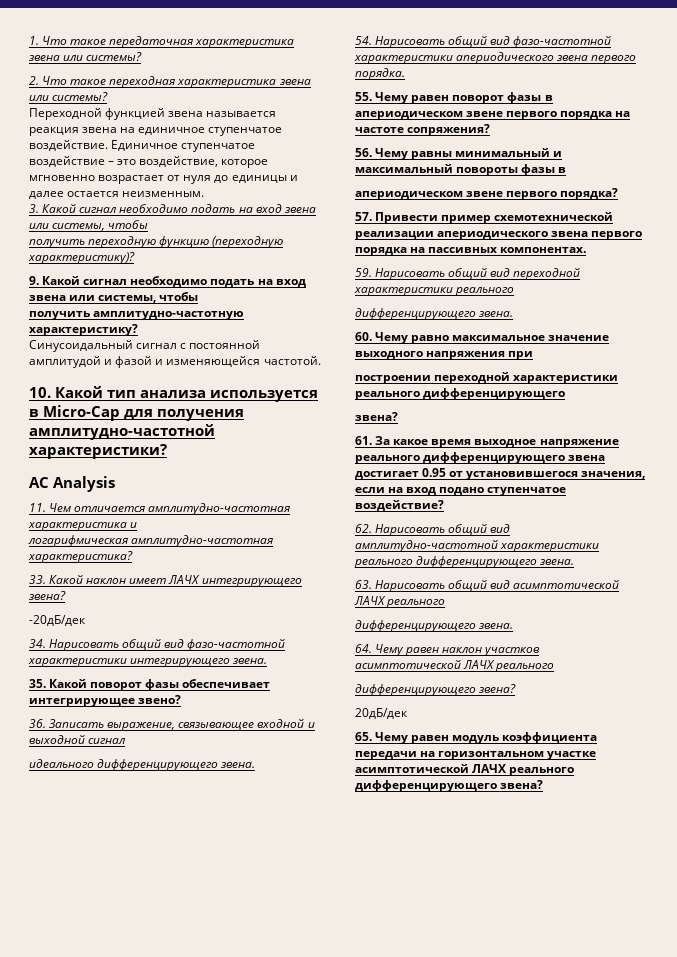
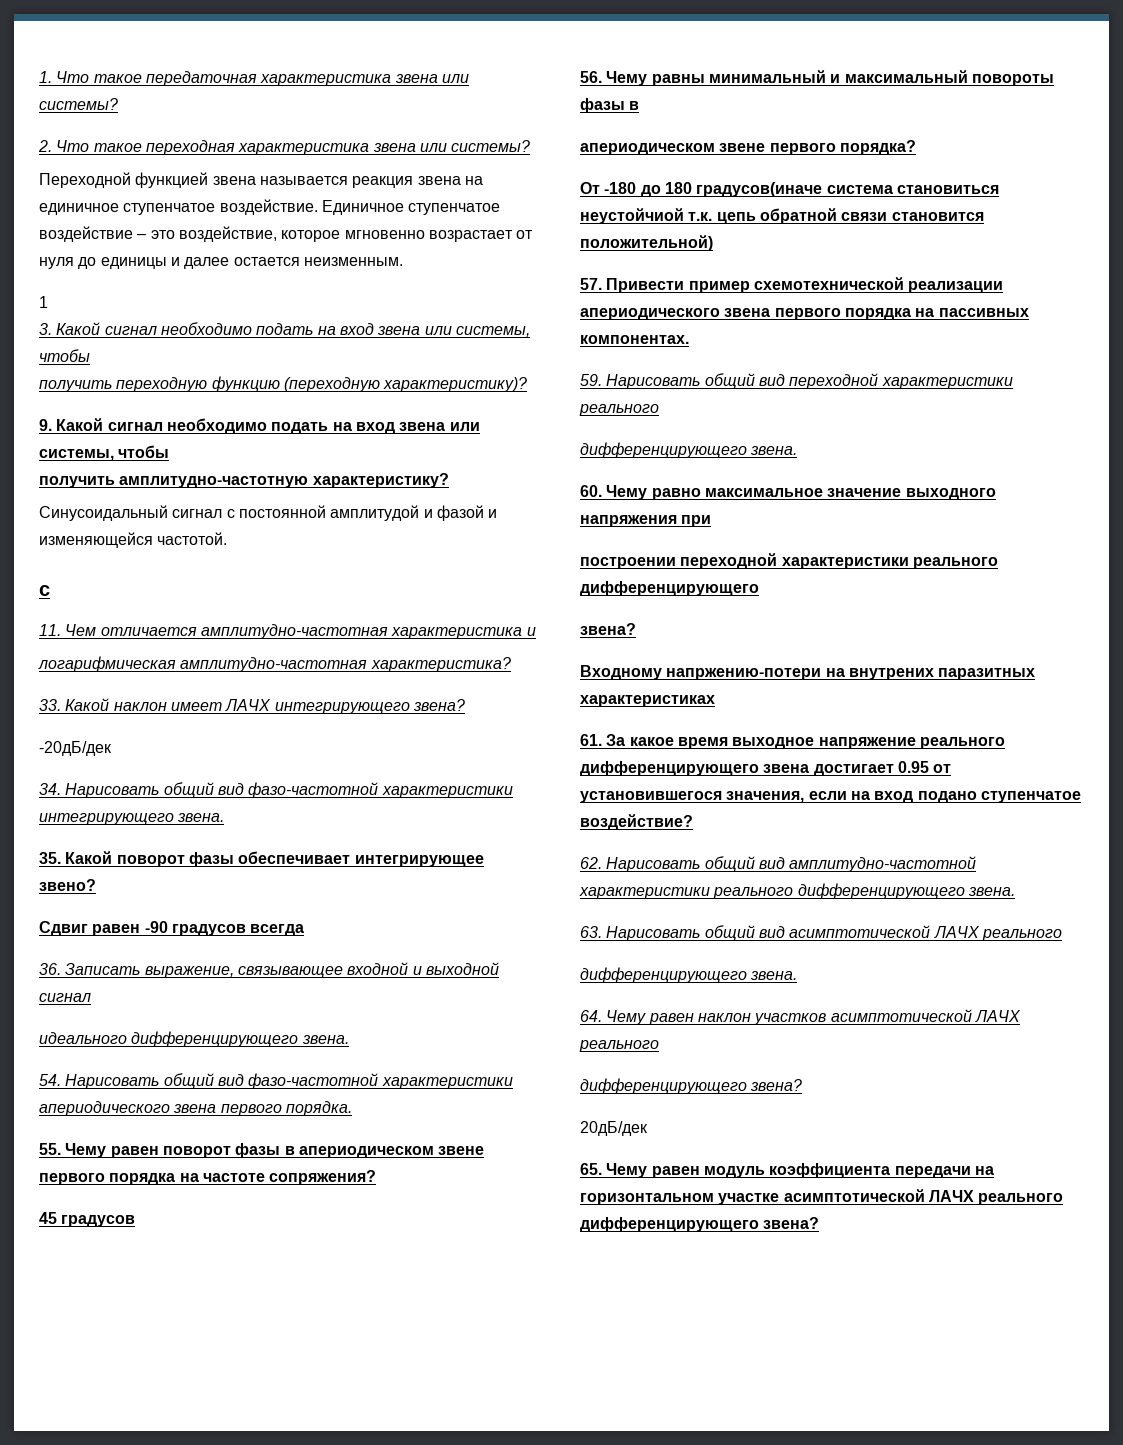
(205, 194) none -> [39,296,48,308] // 1
[29,386,318,402] [29,405,244,421] [29,424,215,440] [29,444,167,459] [29,476,115,492] 10. Какой тип анализа используется в Micro-Cap для получения амплитудно-частотной характеристики? // AC Analysis -> [39,585,50,596] с
(182, 699) none -> [39,921,305,936] // Сдвиг равен -90 градусов всегда
(491, 130) none -> [39,1212,136,1227] // 45 градусов
(619, 194) none -> [580,182,999,197] [580,208,984,224] [580,235,713,251] // От -180 до 180 градусов(иначе система становиться неустойчиой т.к. цепь обратной связи становится положительной)
(398, 416) none -> [580,665,1036,680] [580,695,715,707] // Входному напржению-потери на внутрених паразитных характеристиках

